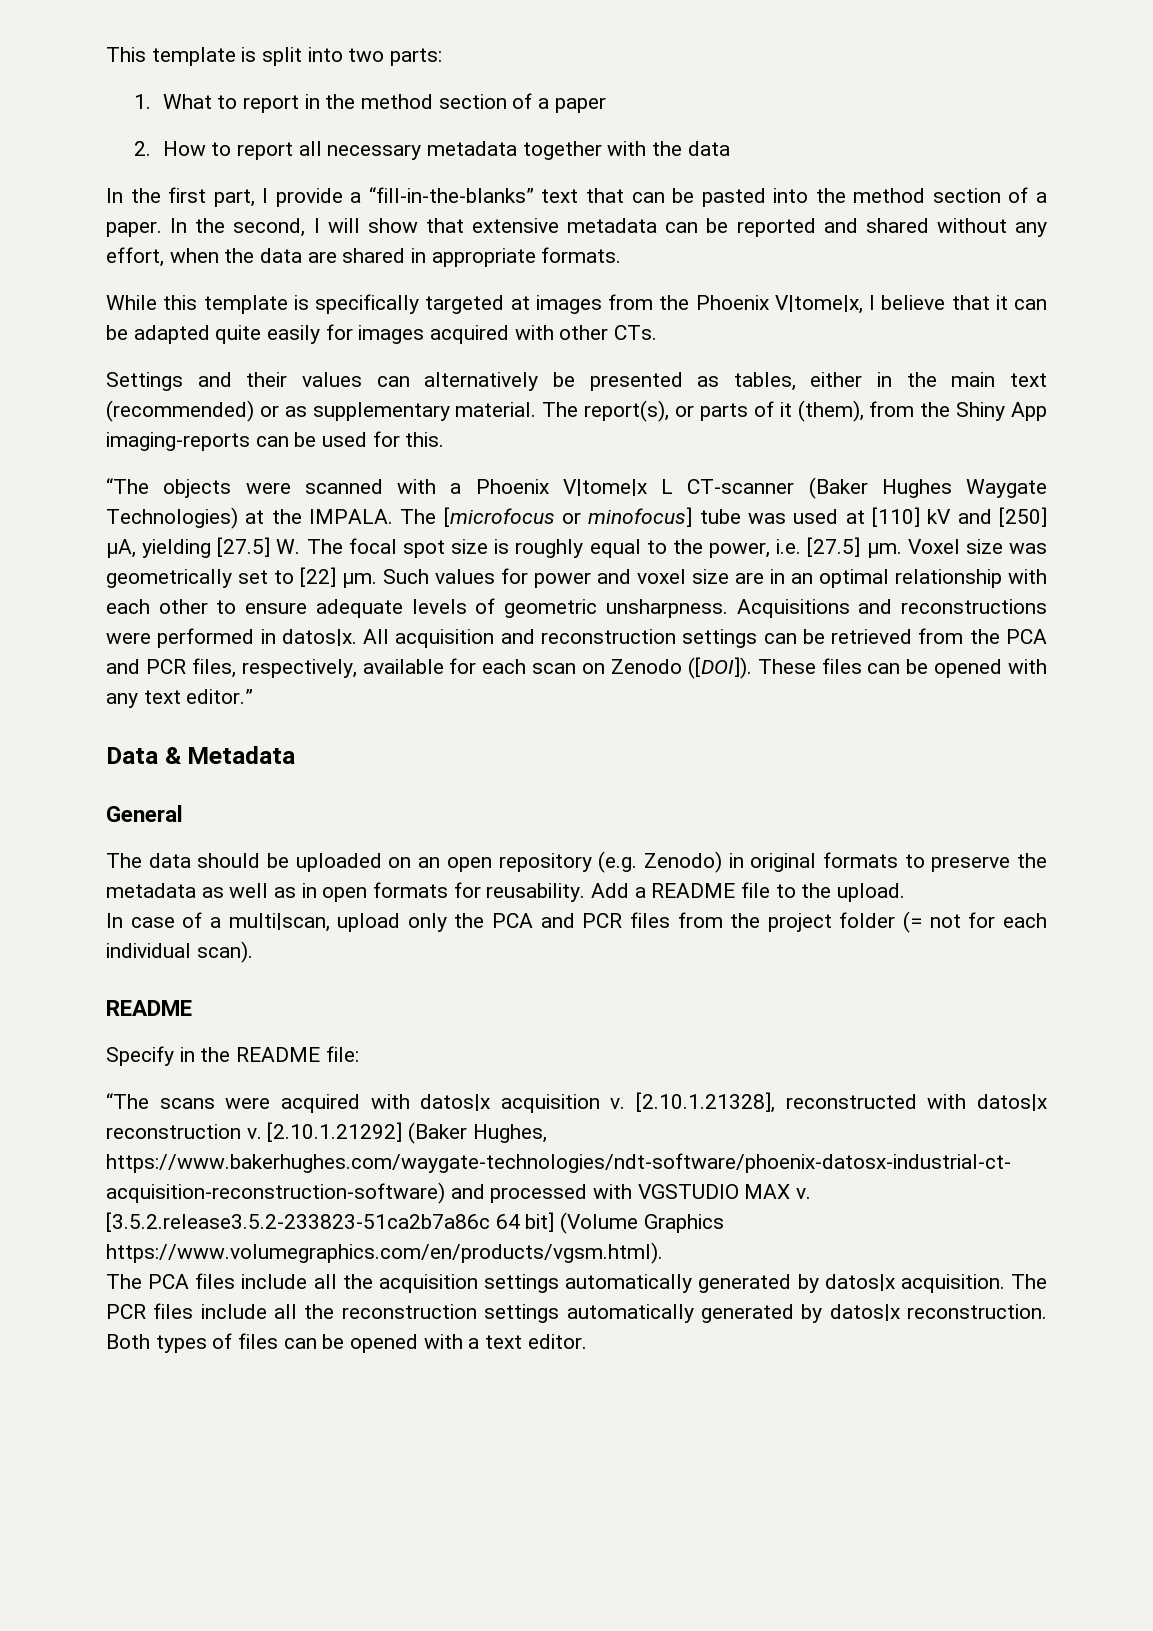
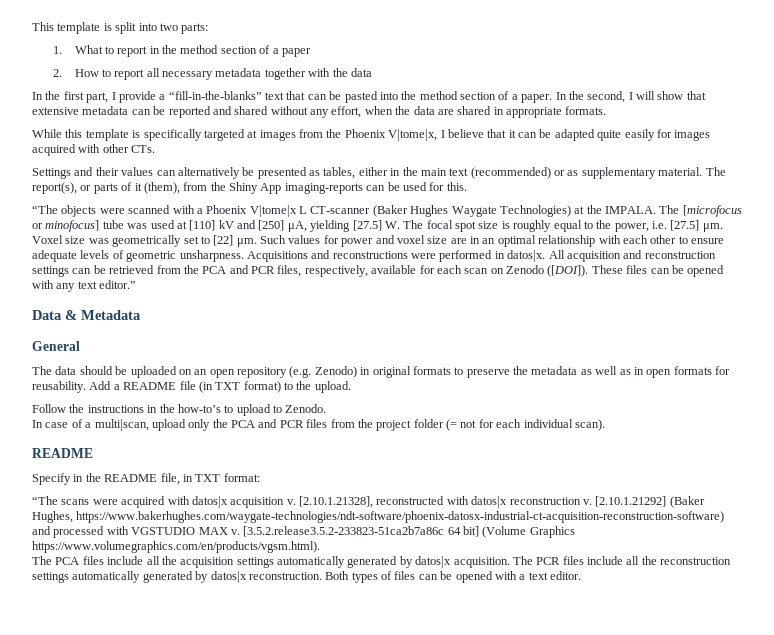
(771, 890) none -> [198,381,281,393] (in TXT format)
(906, 892) none -> [32,404,327,416] // Follow the instructions in the how-to’s to upload to Zenodo.
[325,1046,359,1062] file: -> [160,473,260,485] file, in TXT format:

